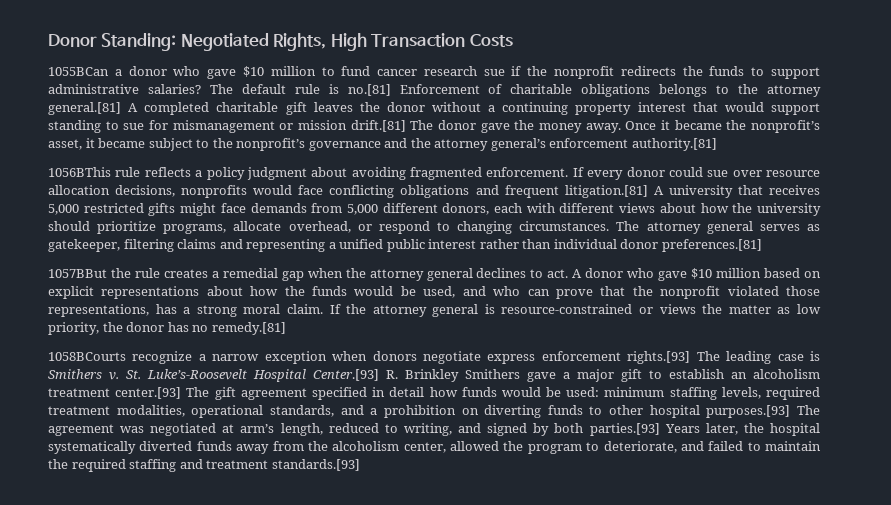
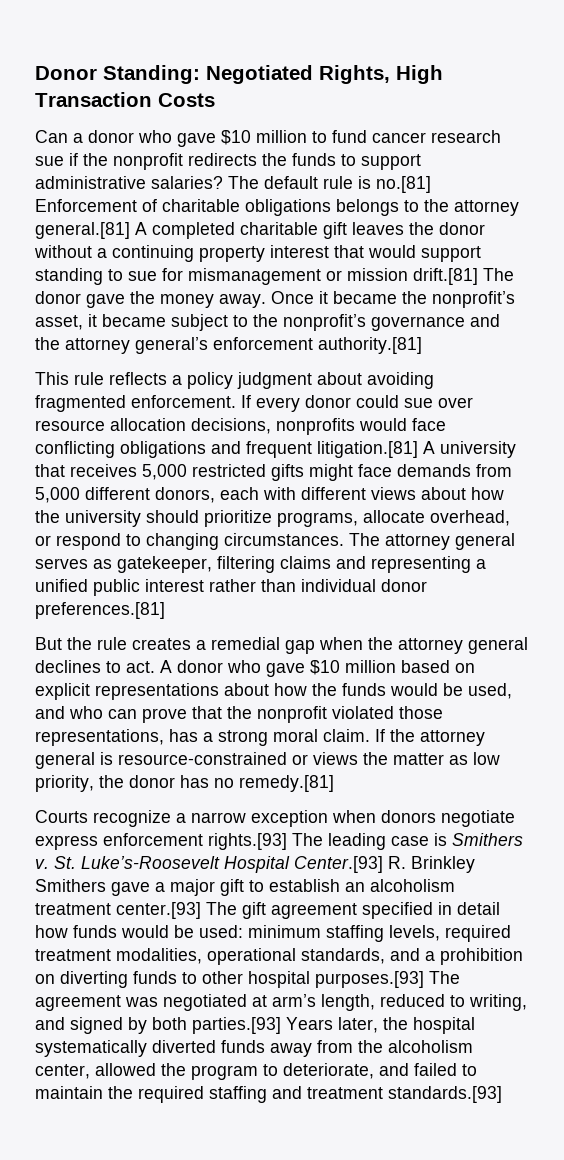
[48,67,109,76] 1055BCan -> [35,130,68,143] Can
[48,167,111,177] 1056BThis -> [35,372,69,385] This
[48,269,107,278] 1057BBut -> [35,637,62,650] But
[48,352,126,361] 1058BCourts -> [35,810,88,823] Courts

